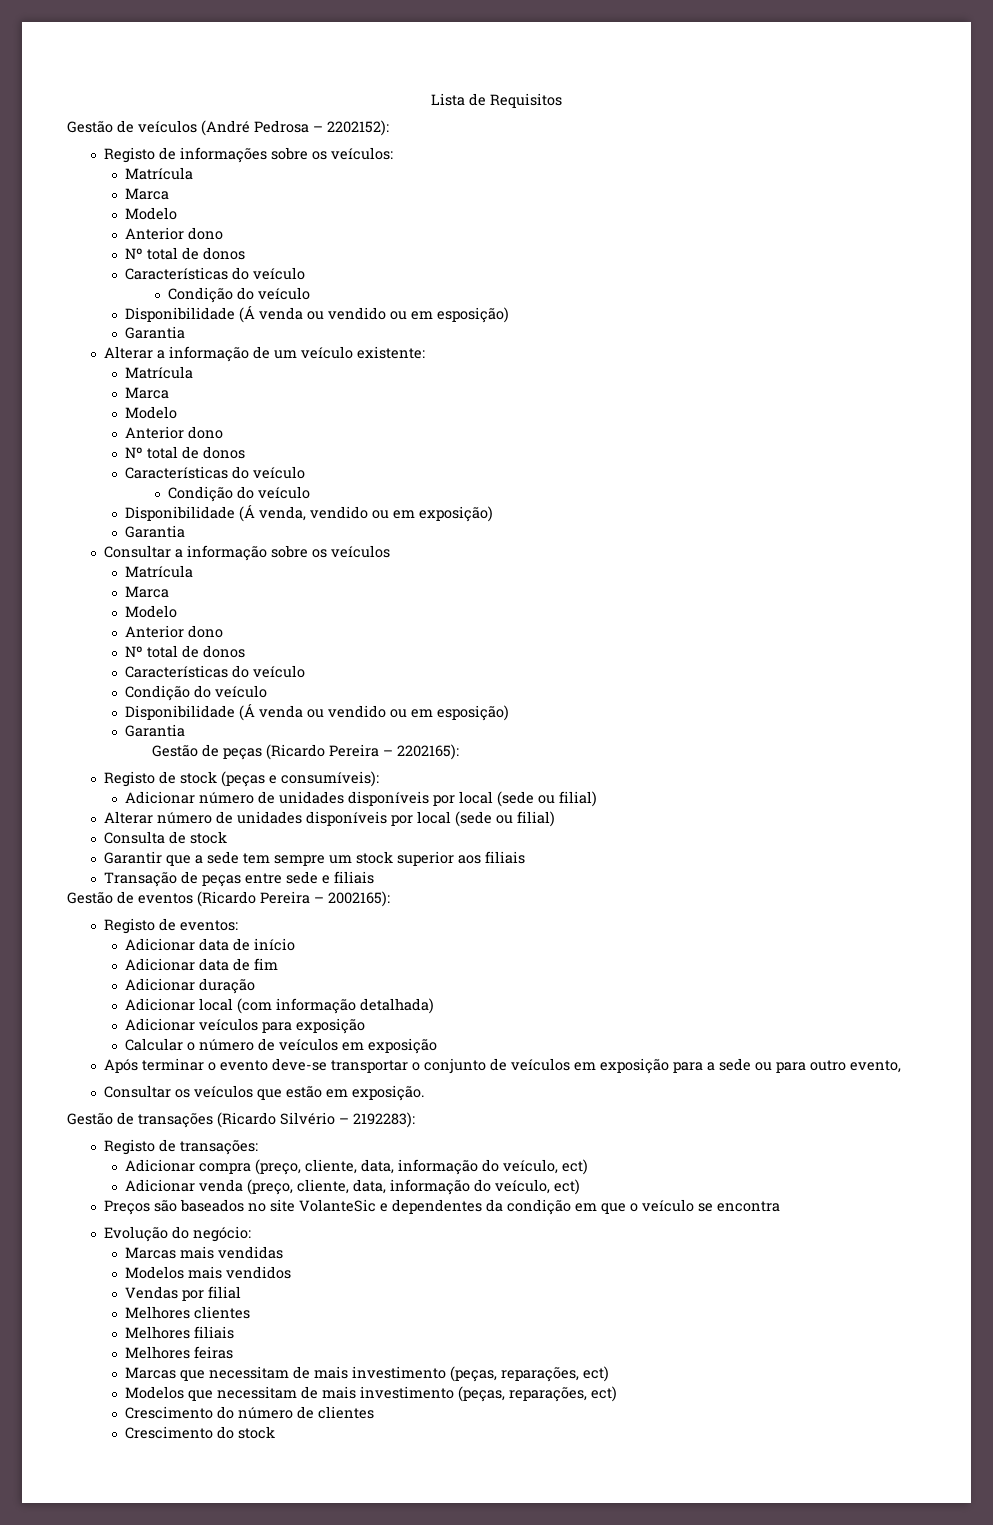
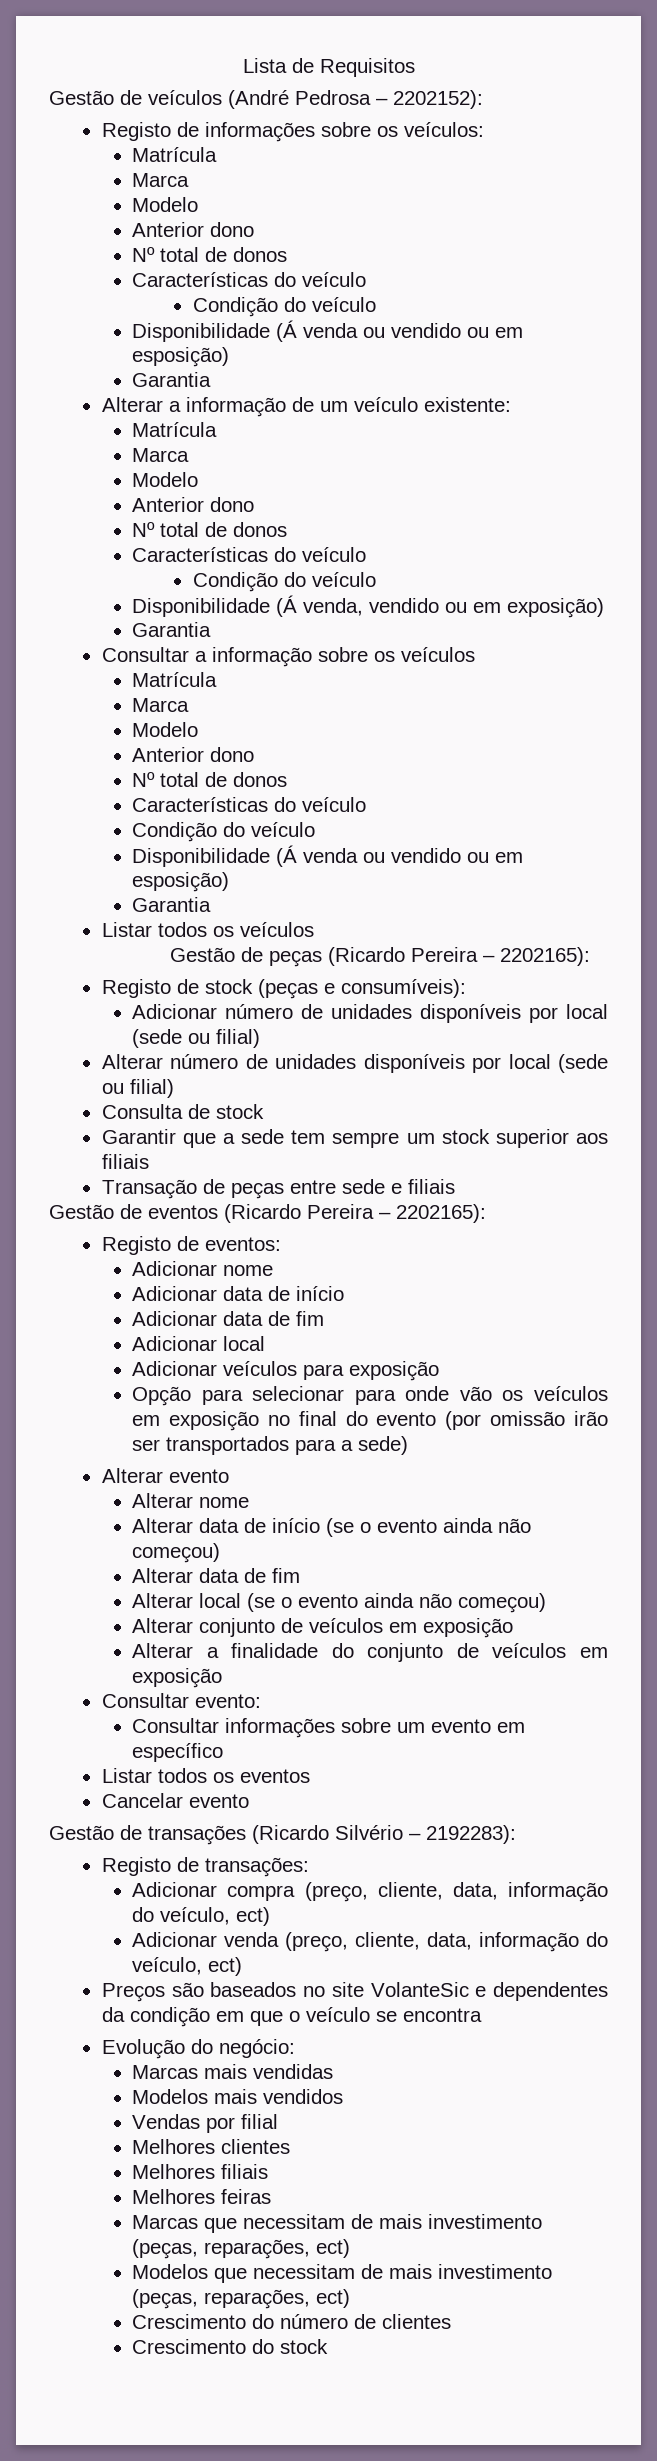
(186, 730) none -> [101,922,314,937] // Listar todos os veículos
[328,891,390,907] 2002165): -> [396,1204,486,1223] 2202165):
(239, 925) none -> [132,1261,274,1276] // Adicionar nome
[125,978,256,994] // Adicionar duração -> (325, 1318) none
[237,998,435,1014] (com informação detalhada) -> (266, 1343) none
[125,1038,438,1054] [104,1058,902,1074] [104,1085,425,1101] Calcular o número de veículos em exposição // Após terminar o evento deve-se transportar o conjunto de veículos em exposição para a sede ou para outro evento, // Consultar os veículos que estão em exposição. -> [132,1386,608,1406] [132,1411,608,1431] [132,1436,409,1455] [101,1468,229,1483] [132,1493,250,1508] [132,1518,532,1537] [132,1543,221,1563] [132,1568,301,1583] [132,1593,547,1613] [132,1618,514,1638] [132,1643,608,1662] [132,1668,223,1688] [101,1693,261,1708] [132,1718,526,1738] [132,1743,224,1762] [101,1768,310,1783] [101,1793,249,1808] Opção para selecionar para onde vão os veículos em exposição no final do evento (por omissão irão ser transportados para a sede) // Alterar evento // Alterar nome // Alterar data de início (se o evento ainda não começou) // Alterar data de fim // Alterar local (se o evento ainda não começou) // Alterar conjunto de veículos em exposição // Alterar a finalidade do conjunto de veículos em exposição // Consultar evento: // Consultar informações sobre um evento em específico // Listar todos os eventos // Cancelar evento

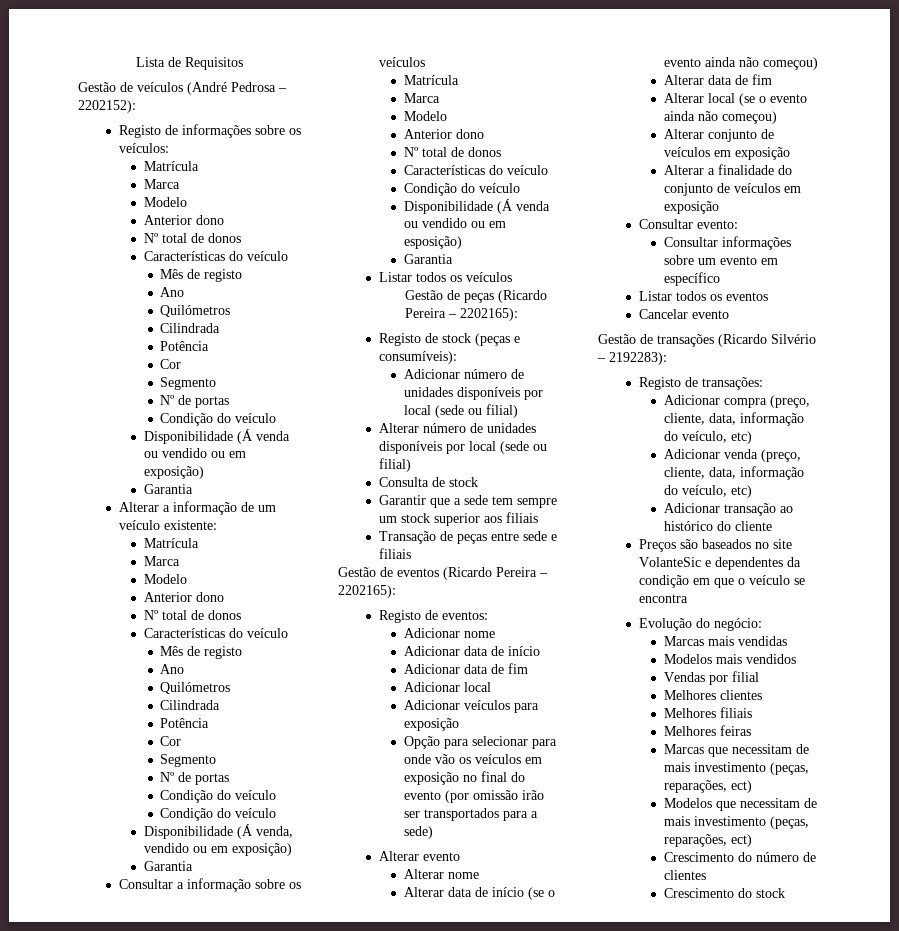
(367, 279) none -> [160,269,243,282] [160,287,185,297] [160,305,231,317] [160,323,221,333] [160,341,210,351] [160,359,182,369] [160,377,217,390] [160,395,230,408] // Mês de registo // Ano // Quilómetros // Cilindrada // Potência // Cor // Segmento // Nº de portas
[132,347,230,367] esposição) -> [143,466,204,479] exposição)
(367, 554) none -> [160,646,243,659] [160,664,185,674] [160,682,231,694] [160,700,221,710] [160,718,210,728] [160,736,182,746] [160,754,217,767] [160,772,230,785] [160,790,277,803] // Mês de registo // Ano // Quilómetros // Cilindrada // Potência // Cor // Segmento // Nº de portas // Condição do veículo
[236,1907,271,1926] ect) -> [730,431,752,444] etc)
[208,1957,243,1976] ect) -> [730,485,752,498] [663,503,793,516] [663,521,772,531] etc) // Adicionar transação ao histórico do cliente

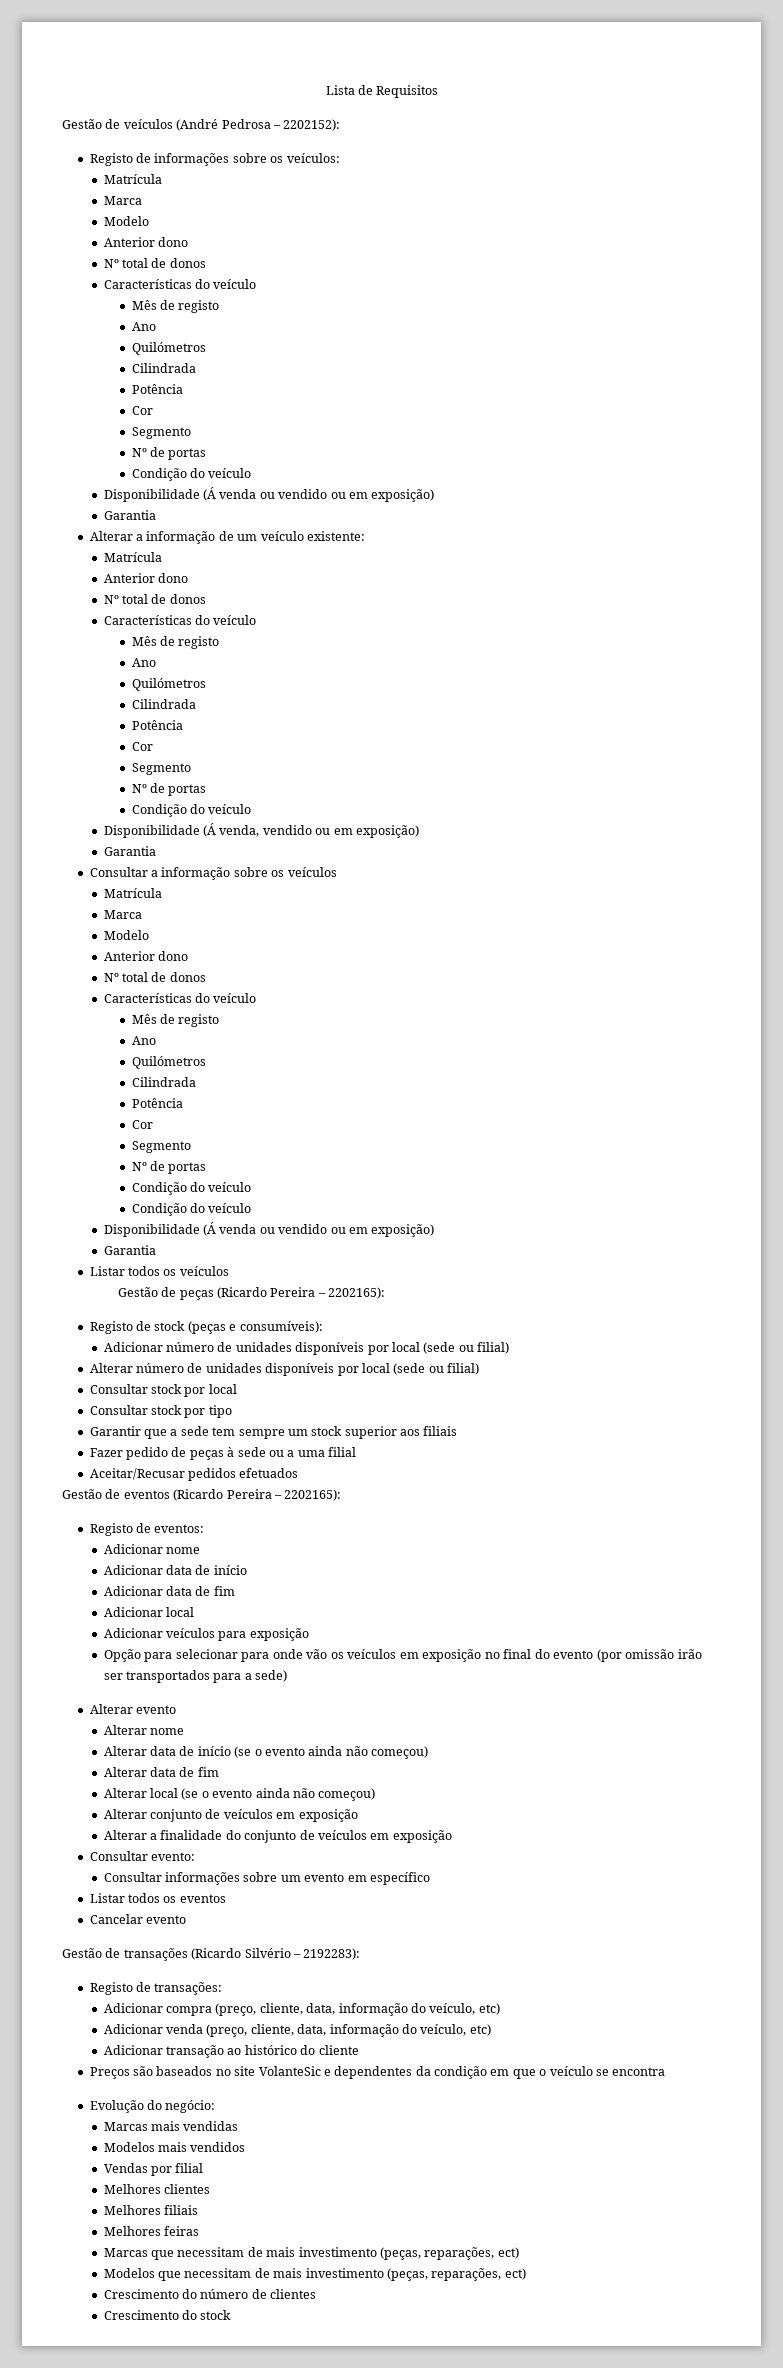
(199, 543) none -> [103,573,189,583] [103,594,206,604] [103,615,257,625] [131,636,220,649] [131,658,156,667] [131,678,206,691] [131,699,196,709] [131,720,183,730] [131,742,153,751] [131,763,191,775] [131,783,207,796] [131,804,252,817] [103,823,419,838] [103,846,156,856] [89,867,337,880] [103,888,162,898] // Anterior dono // Nº total de donos // Características do veículo // Mês de registo // Ano // Quilómetros // Cilindrada // Potência // Cor // Segmento // Nº de portas // Condição do veículo // Disponibilidade (Á venda, vendido ou em exposição) // Garantia // Consultar a informação sobre os veículos // Matrícula
[143,824,293,839] [143,843,292,856] [143,861,193,871] [118,878,301,892] [378,57,425,67] [403,75,459,85] [403,93,440,103] [403,111,447,121] [403,129,484,139] [403,147,501,157] [403,165,548,175] [403,183,520,196] [403,199,550,214] [403,218,506,228] [403,236,462,249] // Disponibilidade (Á venda, vendido ou em exposição) // Garantia // Consultar a informação sobre os veículos // Matrícula // Marca // Modelo // Anterior dono // Nº total de donos // Características do veículo // Condição do veículo // Disponibilidade (Á venda ou vendido ou em esposição) -> [103,1222,435,1237] // Disponibilidade (Á venda ou vendido ou em exposição)
[378,477,478,487] Consulta de stock -> [89,1384,237,1397] [89,1405,232,1418] Consultar stock por local // Consultar stock por tipo
[378,531,557,544] [378,548,411,559] Transação de peças entre sede e filiais -> [89,1447,357,1460] [89,1468,299,1481] Fazer pedido de peças à sede ou a uma filial // Aceitar/Recusar pedidos efetuados

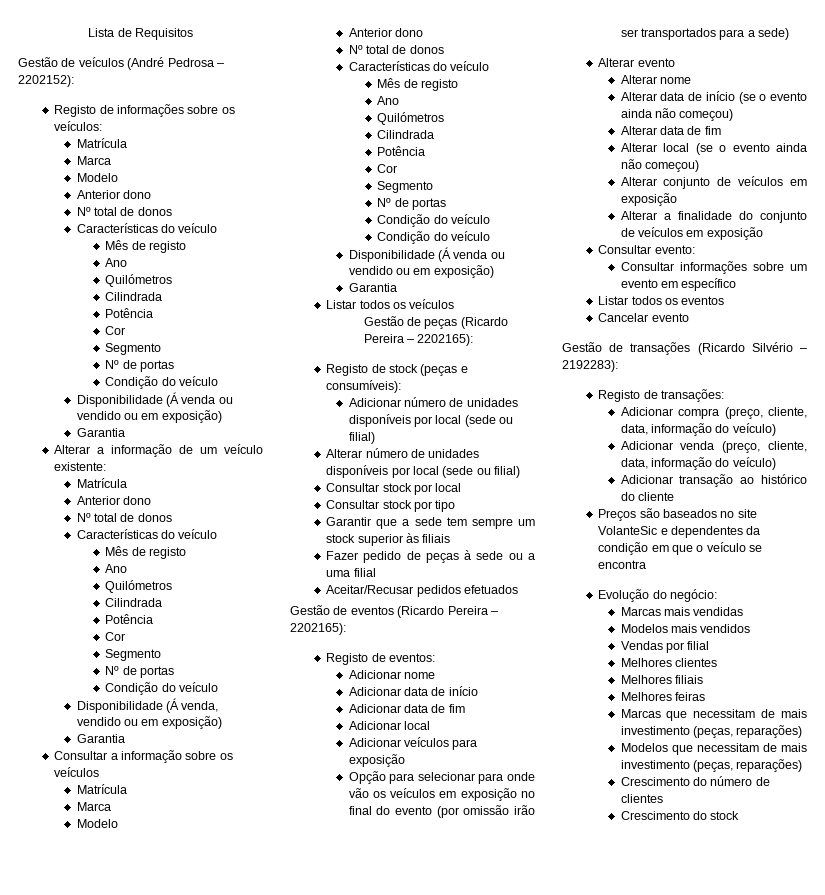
[400,1429,421,1436] aos -> [405,533,419,543] às
[429,2003,500,2015] veículo, etc) -> [732,423,776,436] veículo)
[420,2024,491,2036] veículo, etc) -> [732,457,776,470] veículo)
[424,2247,519,2260] reparações, ect) -> [736,725,803,738] reparações)
[431,2268,526,2281] reparações, ect) -> [736,759,803,772] reparações)

